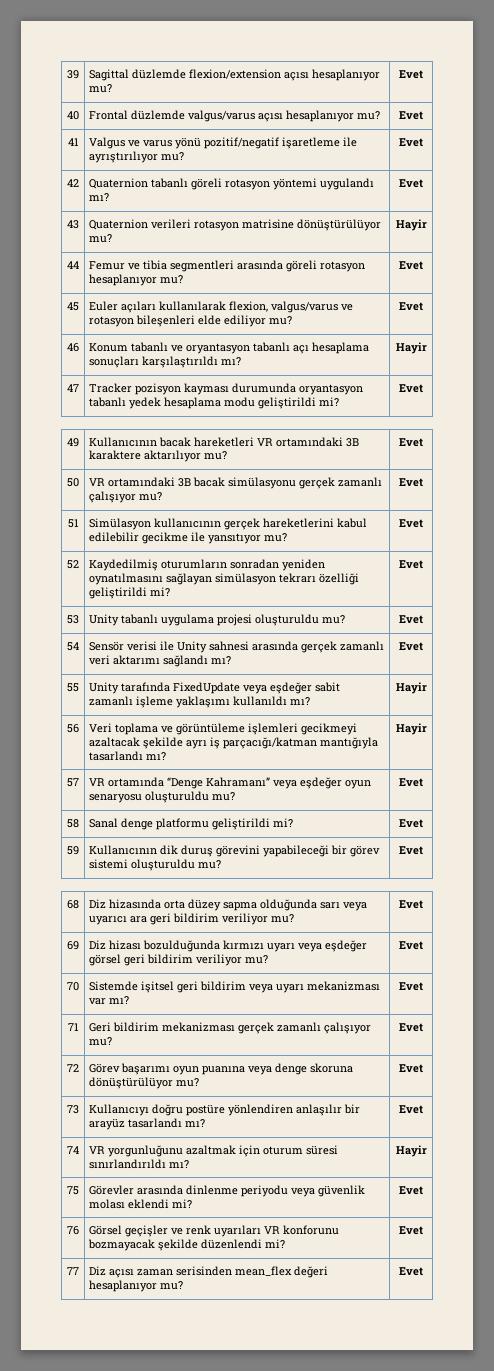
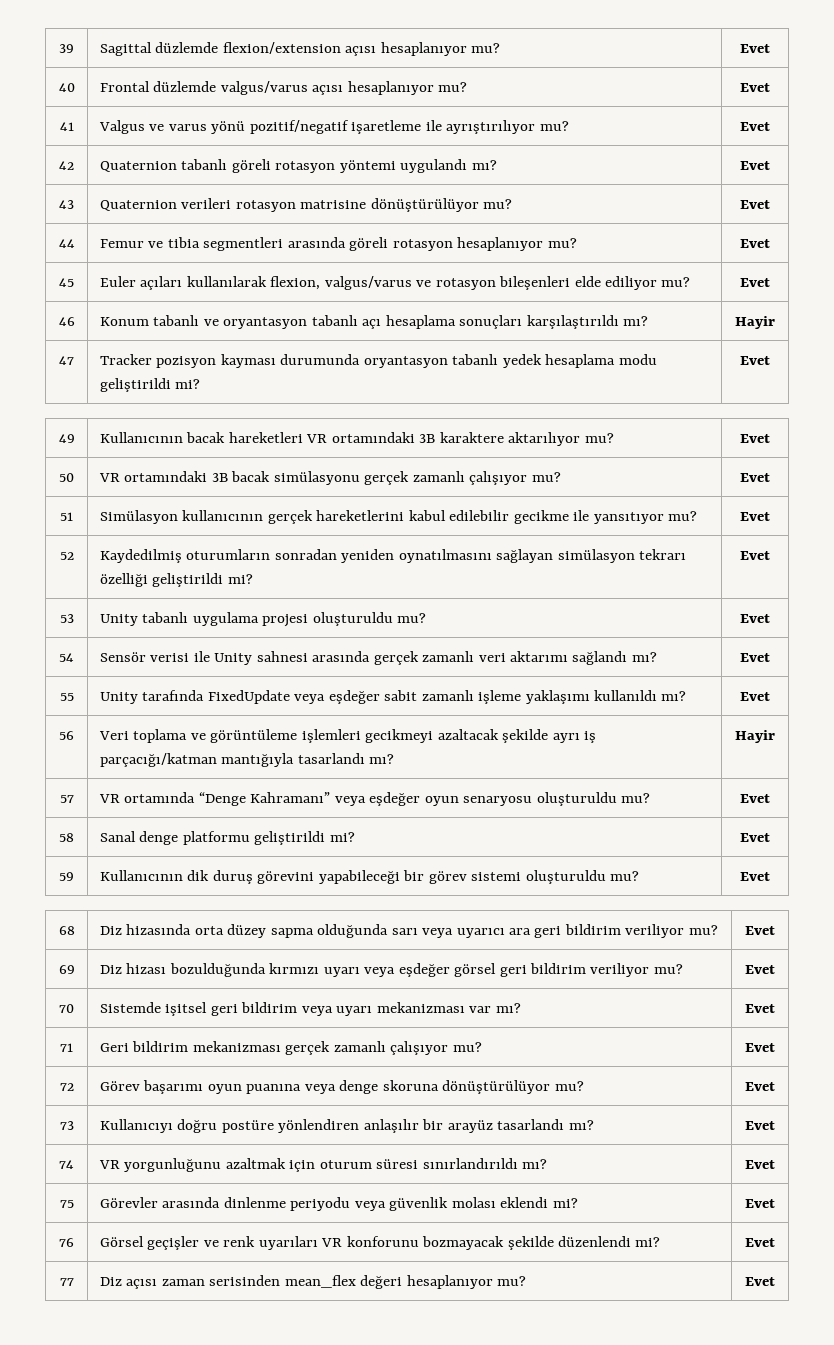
[395,219,427,231] Hayir -> [740,200,770,209] Evet
[395,682,427,694] Hayir -> [740,692,770,701] Evet
[395,1145,427,1157] Hayir -> [745,1160,775,1169] Evet

